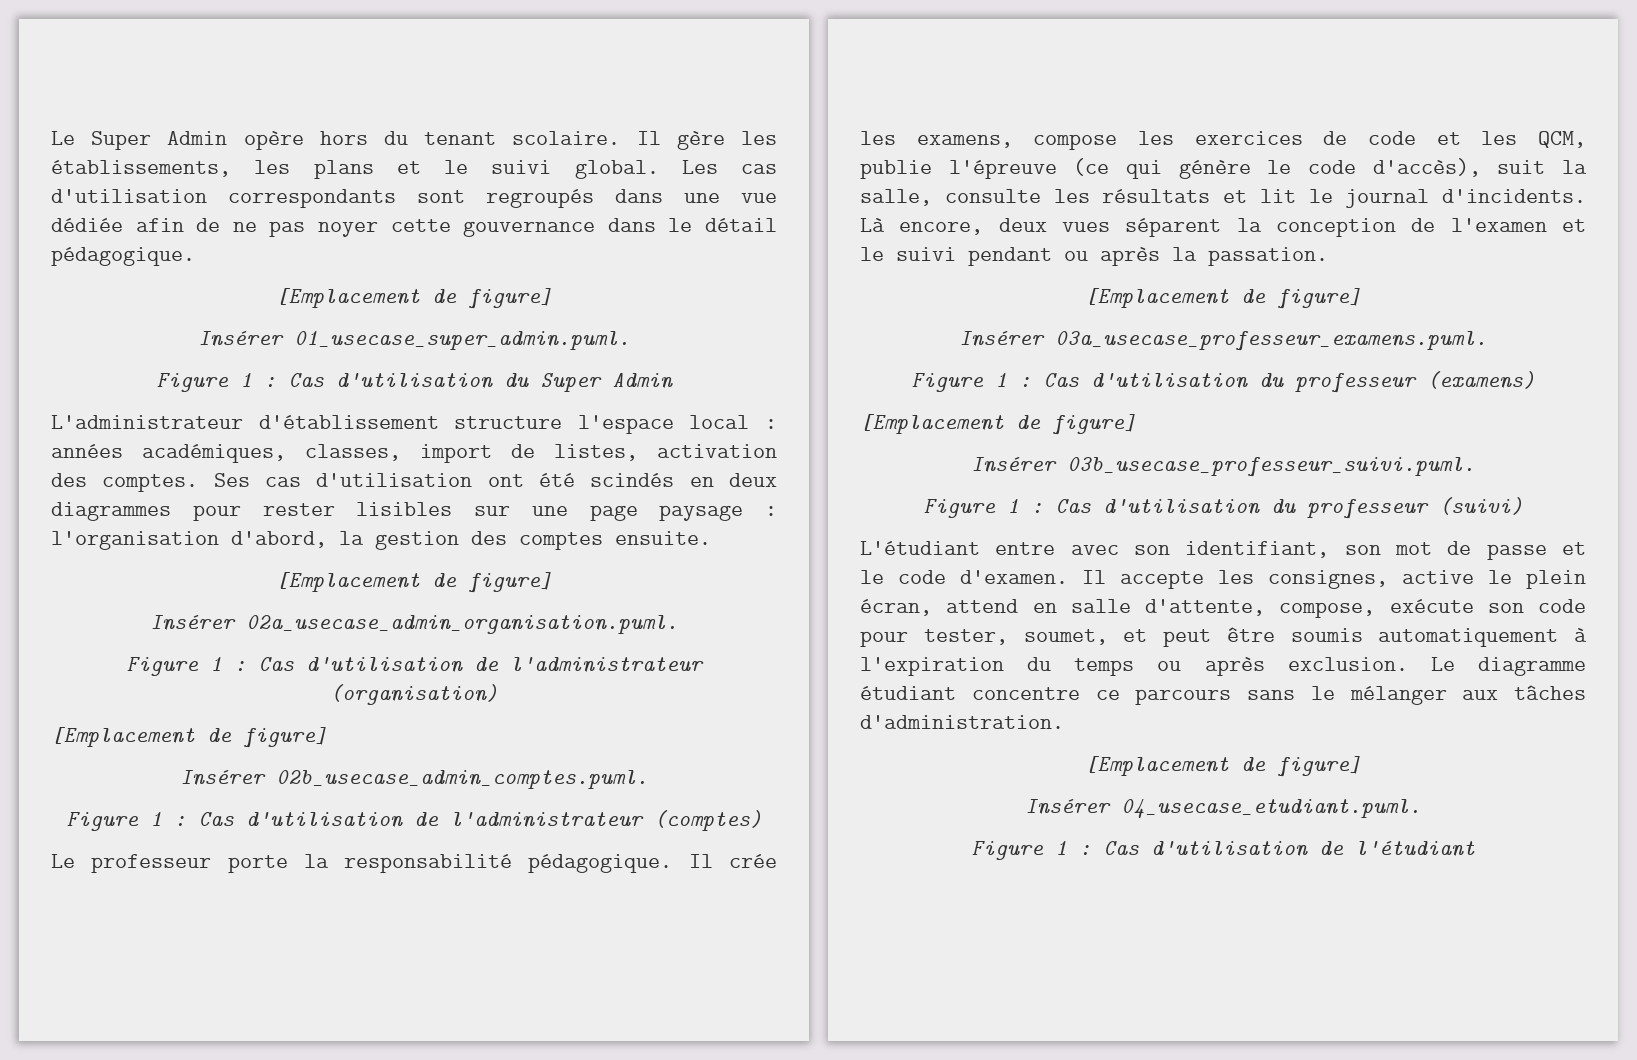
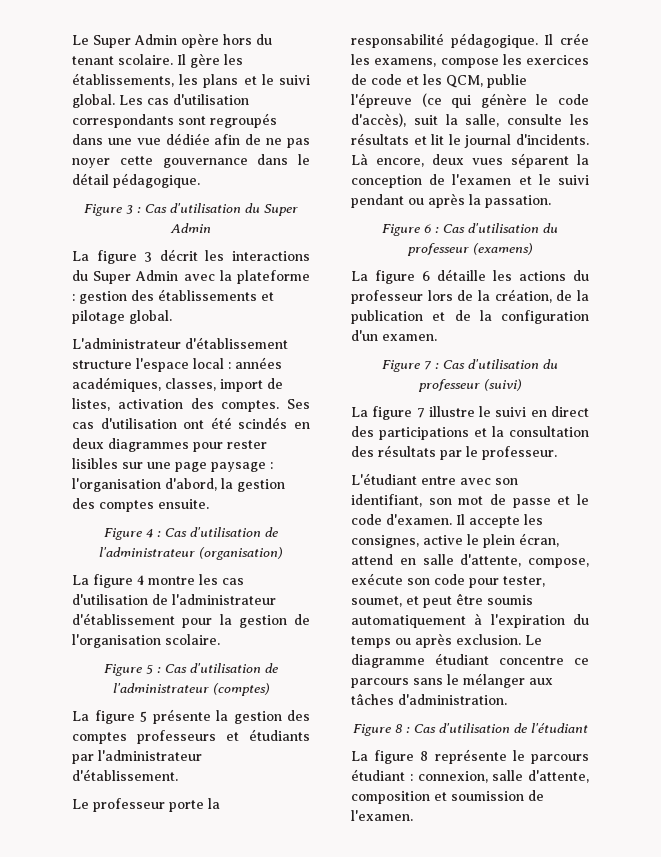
[276,287,552,309] [198,331,630,350] [156,373,252,392] // [Emplacement de figure] // Insérer 01_usecase_super_admin.puml. // Figure 1 -> [84,204,133,216] // Figure 3
(673, 381) none -> [72,249,310,264] [72,270,310,284] [72,289,274,304] [72,310,172,324] // La figure 3 décrit les interactions du Super Admin avec la plateforme : gestion des établissements et pilotage global.
[276,571,552,593] [150,615,678,634] [126,657,222,676] // [Emplacement de figure] // Insérer 02a_usecase_admin_organisation.puml. // Figure 1 -> [104,528,153,540] // Figure 4
[51,726,327,748] [180,770,648,789] [66,812,162,831] [Emplacement de figure] // Insérer 02b_usecase_admin_comptes.puml. // Figure 1 -> [72,574,244,588] [72,594,276,605] [72,613,310,628] [72,634,220,648] [104,664,153,676] La figure 4 montre les cas d'utilisation de l'administrateur d'établissement pour la gestion de l'organisation scolaire. // Figure 5
(762, 820) none -> [72,709,310,724] [72,729,310,744] [72,750,202,764] [72,769,178,781] // La figure 5 présente la gestion des comptes professeurs et étudiants par l'administrateur d'établissement.
[1085,287,1361,309] [959,331,1487,351] [911,373,1007,392] // [Emplacement de figure] // Insérer 03a_usecase_professeur_examens.puml. // Figure 1 -> [382,224,431,236] // Figure 6
[860,413,1136,435] [971,457,1475,477] [923,499,1019,518] [Emplacement de figure] // Insérer 03b_usecase_professeur_suivi.puml. // Figure 1 -> [351,269,589,284] [351,289,589,304] [351,310,589,324] [351,330,437,341] [382,360,432,372] La figure 6 détaille les actions du professeur lors de la création, de la publication et de la configuration d'un examen. // Figure 7
(1523, 506) none -> [351,406,589,420] [351,426,589,440] [351,445,557,460] // La figure 7 illustre le suivi en direct des participations et la consultation des résultats par le professeur.
[1085,755,1361,777] [1025,799,1421,819] [971,841,1067,860] // [Emplacement de figure] // Insérer 04_usecase_etudiant.puml. // Figure 1 -> [352,724,402,736] // Figure 8
(1475, 849) none -> [351,749,589,764] [351,769,589,783] [351,790,544,804] [351,810,413,821] // La figure 8 représente le parcours étudiant : connexion, salle d'attente, composition et soumission de l'examen.

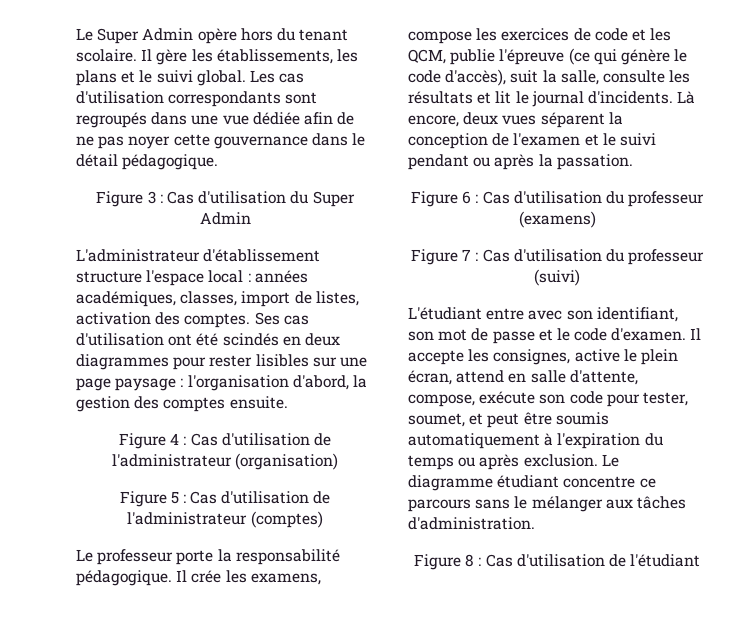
[72,249,310,264] [72,270,310,284] [72,289,274,304] [72,310,172,324] // La figure 3 décrit les interactions du Super Admin avec la plateforme : gestion des établissements et pilotage global. -> (251, 218) none
[72,574,244,588] [72,594,276,605] [72,613,310,628] [72,634,220,648] // La figure 4 montre les cas d'utilisation de l'administrateur d'établissement pour la gestion de l'organisation scolaire. -> (339, 461) none
[72,709,310,724] [72,729,310,744] [72,750,202,764] [72,769,178,781] // La figure 5 présente la gestion des comptes professeurs et étudiants par l'administrateur d'établissement. -> (323, 519) none
[351,269,589,284] [351,289,589,304] [351,310,589,324] [351,330,437,341] // La figure 6 détaille les actions du professeur lors de la création, de la publication et de la configuration d'un examen. -> (596, 219) none
[351,406,589,420] [351,426,589,440] [351,445,557,460] // La figure 7 illustre le suivi en direct des participations et la consultation des résultats par le professeur. -> (580, 277) none
[351,749,589,764] [351,769,589,783] [351,790,544,804] [351,810,413,821] // La figure 8 représente le parcours étudiant : connexion, salle d'attente, composition et soumission de l'examen. -> (701, 560) none

